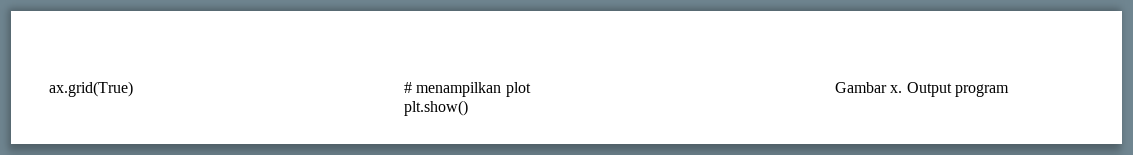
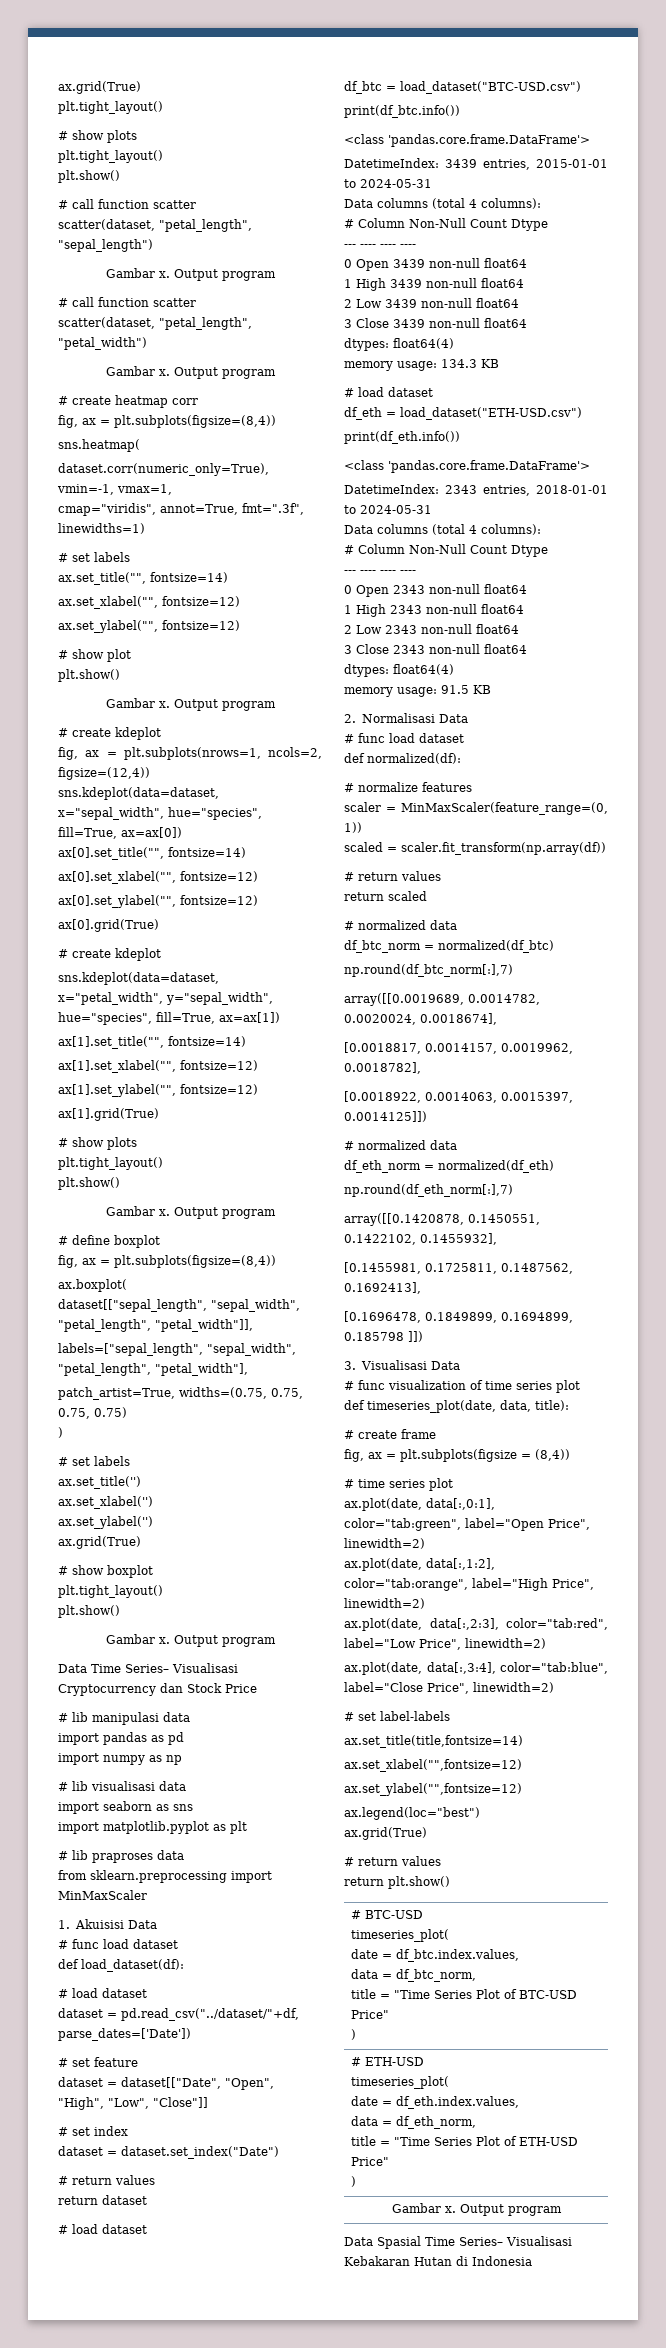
[49,81,133,97] [404,82,502,97] ax.grid(True) // # menampilkan -> [58,81,141,94] [58,101,163,114] [58,130,137,143] [58,150,163,163] [58,170,120,183] [58,199,196,209] [58,219,252,232] [58,239,153,252] [105,268,276,281] [58,297,196,307] [58,317,252,330] [58,337,147,350] [105,366,276,379] [58,395,198,408] [58,415,276,428] [58,439,140,452] [58,463,269,476] [57,484,172,495] [58,503,304,516] [58,523,145,534] [58,552,130,562] [58,572,228,585] [58,596,240,609] [58,620,240,633] [58,649,104,659] ax.grid(True) // plt.tight_layout() // # show plots // plt.tight_layout() // plt.show() // # call function scatter // scatter(dataset, "petal_length", "sepal_length") // Gambar x. Output program // # call function scatter // scatter(dataset, "petal_length", "petal_width") // Gambar x. Output program // # create heatmap corr // fig, ax = plt.subplots(figsize=(8,4)) // sns.heatmap( // dataset.corr(numeric_only=True), vmin=-1, vmax=1, // cmap="viridis", annot=True, fmt=".3f", linewidths=1) // # set labels // ax.set_title("", fontsize=14) // ax.set_xlabel("", fontsize=12) // ax.set_ylabel("", fontsize=12) // # show
(1009, 90) none -> [58,727,161,740] [58,747,322,760] [58,767,150,780] [58,787,219,800] [58,807,262,820] [58,827,182,839] [58,847,246,860] [58,871,258,884] [58,895,258,908] [58,919,159,932] [58,948,161,961] [58,972,219,985] [58,992,273,1005] [58,1012,280,1025] [58,1036,246,1049] [58,1060,258,1073] [58,1084,258,1097] [58,1108,159,1121] [58,1137,137,1150] [58,1157,163,1170] [58,1177,120,1190] [105,1206,276,1219] [58,1235,160,1248] [58,1255,276,1268] [58,1279,127,1292] [58,1299,300,1312] [58,1319,253,1332] [58,1343,296,1356] [58,1363,248,1376] [58,1387,303,1400] [58,1407,127,1419] [58,1427,63,1438] [58,1456,130,1466] [58,1476,141,1489] [58,1496,153,1509] [58,1516,153,1529] [58,1536,141,1549] [58,1565,153,1578] [58,1585,163,1598] [58,1605,120,1618] [105,1634,276,1647] [58,1663,238,1673] [58,1683,257,1696] [58,1712,190,1725] [58,1732,184,1745] [58,1753,182,1765] [58,1781,186,1791] [58,1801,193,1814] [58,1821,247,1834] [58,1850,184,1863] [58,1870,272,1883] [58,1890,147,1900] [58,1919,157,1929] [58,1939,178,1949] [58,1959,184,1972] [58,1988,147,1998] [58,2008,299,2021] [58,2028,191,2041] [58,2057,138,2067] [58,2077,274,2090] [58,2097,208,2110] [58,2126,128,2136] [58,2146,279,2159] [58,2175,155,2185] [58,2195,147,2205] [58,2224,147,2234] [344,81,581,94] [344,105,460,118] [344,134,590,147] [344,158,608,170] [344,179,432,188] [344,198,541,209] [344,218,548,231] [344,244,416,248] [344,258,527,271] [344,278,524,291] [344,298,519,308] [344,318,527,328] [344,338,454,351] [344,359,499,371] [344,387,433,397] [344,407,582,420] [344,431,460,444] [344,460,590,473] [344,484,608,496] [344,505,432,514] [344,524,541,535] [344,544,548,557] [344,570,416,574] [344,584,527,597] [344,604,524,617] [344,624,519,634] [344,644,527,654] [344,664,454,677] [344,685,491,697] [344,713,468,723] [344,733,464,743] [344,753,461,764] [344,782,472,792] [344,802,608,815] [344,822,362,833] [344,842,606,855] [344,871,441,881] [344,891,427,901] [344,920,457,930] [344,940,554,953] [344,964,513,977] [344,993,540,1006] [344,1013,497,1025] [344,1042,573,1054] [344,1062,421,1074] [344,1091,573,1103] [344,1111,427,1122] [344,1140,457,1150] [344,1160,554,1173] [344,1184,513,1197] [344,1213,540,1226] [344,1233,497,1245] [344,1262,573,1274] [344,1282,421,1294] [344,1311,573,1323] [344,1331,423,1342] [344,1360,460,1370] [344,1380,580,1393] [344,1400,569,1413] [344,1429,436,1439] [344,1449,570,1462] [344,1478,453,1491] [344,1498,495,1511] [344,1518,590,1531] [344,1538,425,1549] [344,1558,495,1571] [344,1578,594,1591] [344,1598,425,1609] [344,1618,608,1631] [344,1638,546,1650] [344,1662,608,1675] [344,1682,554,1694] [344,1711,450,1721] [344,1735,523,1748] [344,1759,522,1772] [344,1783,522,1796] [344,1807,480,1820] [344,1827,427,1840] [344,1856,441,1866] [344,1876,450,1889] [350,1910,423,1919] [350,1929,449,1942] [350,1949,519,1962] [350,1969,476,1982] [350,1989,577,1999] [350,2010,389,2019] [350,2029,356,2040] [350,2057,424,2066] [350,2076,449,2089] [350,2096,519,2109] [350,2116,476,2129] [350,2136,578,2146] [350,2157,389,2166] [350,2176,356,2187] [391,2203,562,2216] [344,2236,572,2249] [344,2256,532,2266] // # create kdeplot // fig, ax = plt.subplots(nrows=1, ncols=2, figsize=(12,4)) // sns.kdeplot(data=dataset, x="sepal_width", hue="species", fill=True, ax=ax[0]) // ax[0].set_title("", fontsize=14) // ax[0].set_xlabel("", fontsize=12) // ax[0].set_ylabel("", fontsize=12) // ax[0].grid(True) // # create kdeplot // sns.kdeplot(data=dataset, x="petal_width", y="sepal_width", hue="species", fill=True, ax=ax[1]) // ax[1].set_title("", fontsize=14) // ax[1].set_xlabel("", fontsize=12) // ax[1].set_ylabel("", fontsize=12) // ax[1].grid(True) // # show plots // plt.tight_layout() // plt.show() // Gambar x. Output program // # define boxplot // fig, ax = plt.subplots(figsize=(8,4)) // ax.boxplot( // dataset[["sepal_length", "sepal_width", "petal_length", "petal_width"]], // labels=["sepal_length", "sepal_width", "petal_length", "petal_width"], // patch_artist=True, widths=(0.75, 0.75, 0.75, 0.75) // ) // # set labels // ax.set_title('') // ax.set_xlabel('') // ax.set_ylabel('') // ax.grid(True) // # show boxplot // plt.tight_layout() // plt.show() // Gambar x. Output program // Data Time Series– Visualisasi Cryptocurrency dan Stock Price // # lib manipulasi data // import pandas as pd // import numpy as np // # lib visualisasi data // import seaborn as sns // import matplotlib.pyplot as plt // # lib praproses data // from sklearn.preprocessing import MinMaxScaler // 1. Akuisisi Data // # func load dataset // def load_dataset(df): // # load dataset // dataset = pd.read_csv("../dataset/"+df, parse_dates=['Date']) // # set feature // dataset = dataset[["Date", "Open", "High", "Low", "Close"]] // # set index // dataset = dataset.set_index("Date") // # return values // return dataset // # load dataset // df_btc = load_dataset("BTC-USD.csv") // print(df_btc.info()) // <class 'pandas.core.frame.DataFrame'> // DatetimeIndex: 3439 entries, 2015-01-01 to 2024-05-31 // Data columns (total 4 columns): // # Column Non-Null Count Dtype // --- ---- ---- ---- // 0 Open 3439 non-null float64 // 1 High 3439 non-null float64 // 2 Low 3439 non-null float64 // 3 Close 3439 non-null float64 // dtypes: float64(4) // memory usage: 134.3 KB // # load dataset // df_eth = load_dataset("ETH-USD.csv") // print(df_eth.info()) // <class 'pandas.core.frame.DataFrame'> // DatetimeIndex: 2343 entries, 2018-01-01 to 2024-05-31 // Data columns (total 4 columns): // # Column Non-Null Count Dtype // --- ---- ---- ---- // 0 Open 2343 non-null float64 // 1 High 2343 non-null float64 // 2 Low 2343 non-null float64 // 3 Close 2343 non-null float64 // dtypes: float64(4) // memory usage: 91.5 KB // 2. Normalisasi Data // # func load dataset // def normalized(df): // # normalize features // scaler = MinMaxScaler(feature_range=(0, 1)) // scaled = scaler.fit_transform(np.array(df)) // # return values // return scaled // # normalized data // df_btc_norm = normalized(df_btc) // np.round(df_btc_norm[:],7) // array([[0.0019689, 0.0014782, 0.0020024, 0.0018674], // [0.0018817, 0.0014157, 0.0019962, 0.0018782], // [0.0018922, 0.0014063, 0.0015397, 0.0014125]]) // # normalized data // df_eth_norm = normalized(df_eth) // np.round(df_eth_norm[:],7) // array([[0.1420878, 0.1450551, 0.1422102, 0.1455932], // [0.1455981, 0.1725811, 0.1487562, 0.1692413], // [0.1696478, 0.1849899, 0.1694899, 0.185798 ]]) // 3. Visualisasi Data // # func visualization of time series plot // def timeseries_plot(date, data, title): // # create frame // fig, ax = plt.subplots(figsize = (8,4)) // # time series plot // ax.plot(date, data[:,0:1], color="tab:green", label="Open Price", linewidth=2) // ax.plot(date, data[:,1:2], color="tab:orange", label="High Price", linewidth=2) // ax.plot(date, data[:,2:3], color="tab:red", label="Low Price", linewidth=2) // ax.plot(date, data[:,3:4], color="tab:blue", label="Close Price", linewidth=2) // # set label-labels // ax.set_title(title,fontsize=14) // ax.set_xlabel("",fontsize=12) // ax.set_ylabel("",fontsize=12) // ax.legend(loc="best") // ax.grid(True) // # return values // return plt.show() // # BTC-USD // timeseries_plot( // date = df_btc.index.values, // data = df_btc_norm, // title = "Time Series Plot of BTC-USD Price" // ) // # ETH-USD // timeseries_plot( // date = df_eth.index.values, // data = df_eth_norm, // title = "Time Series Plot of ETH-USD Price" // ) // Gambar x. Output program // Data Spasial Time Series– Visualisasi Kebakaran Hutan di Indonesia

